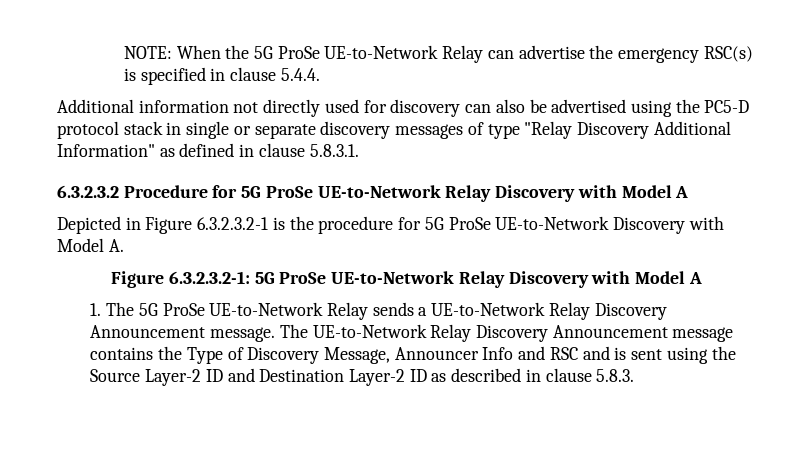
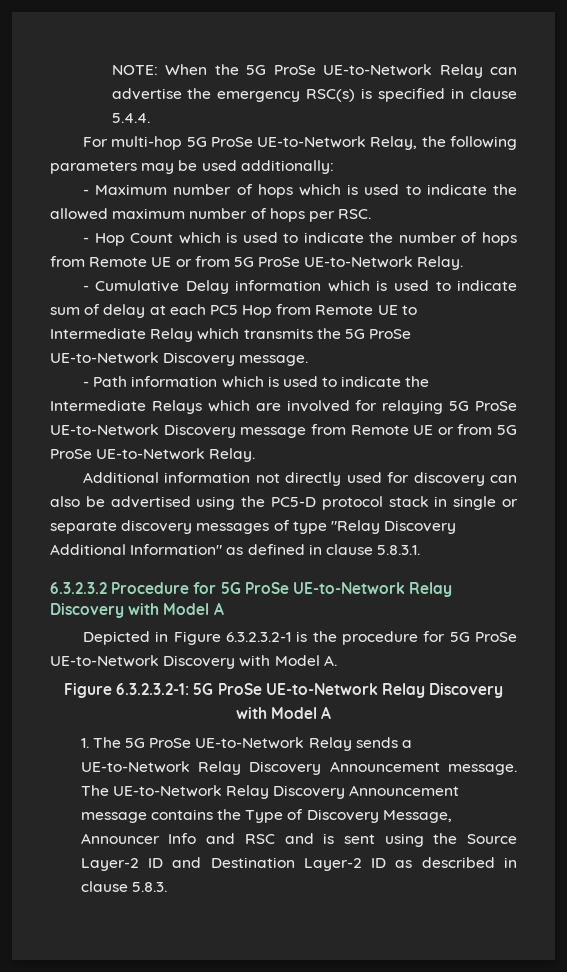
(320, 74) none -> [82,136,517,150] [50,160,334,174] [82,184,517,198] [50,208,372,222] [82,232,518,246] [50,256,464,270] [82,280,517,294] [50,304,417,318] [50,328,412,342] [50,352,309,366] [82,376,430,388] [50,400,517,414] [50,424,517,438] [50,448,256,462] // For multi-hop 5G ProSe UE-to-Network Relay, the following parameters may be used additionally: // - Maximum number of hops which is used to indicate the allowed maximum number of hops per RSC. // - Hop Count which is used to indicate the number of hops from Remote UE or from 5G ProSe UE-to-Network Relay. // - Cumulative Delay information which is used to indicate sum of delay at each PC5 Hop from Remote UE to Intermediate Relay which transmits the 5G ProSe UE-to-Network Discovery message. // - Path information which is used to indicate the Intermediate Relays which are involved for relaying 5G ProSe UE-to-Network Discovery message from Remote UE or from 5G ProSe UE-to-Network Relay.

